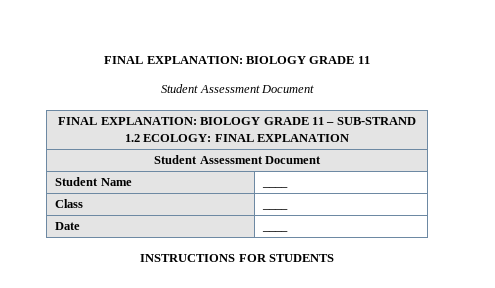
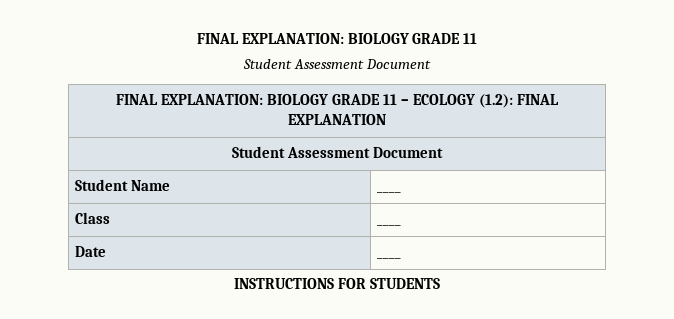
[336,117,416,125] [124,134,212,142] SUB-STRAND 1.2 ECOLOGY: -> [412,94,513,108] ECOLOGY (1.2):

